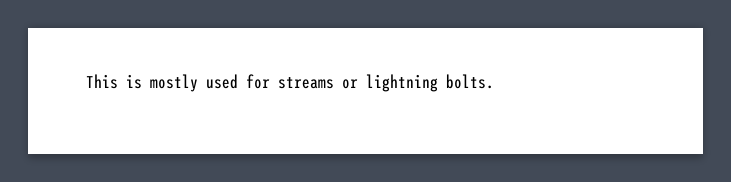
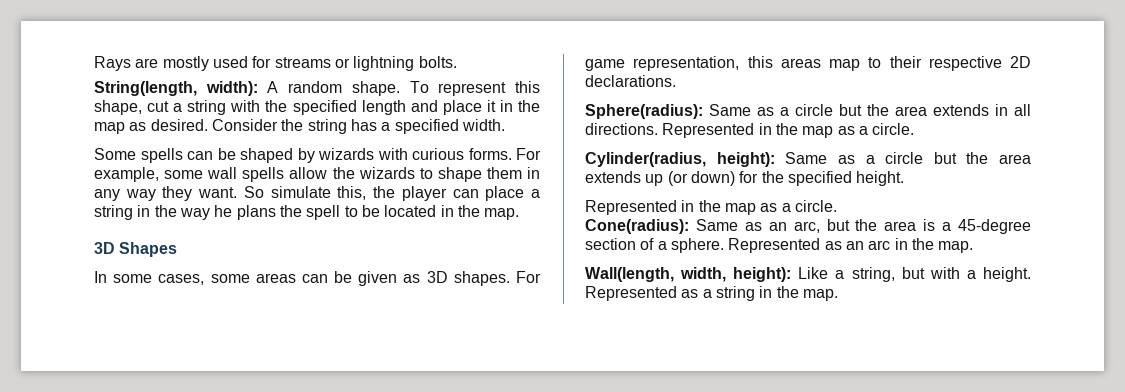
[86,74,142,89] This is -> [94,56,159,71] Rays are
(494, 81) none -> [94,81,540,96] [94,100,540,115] [94,119,505,134] [94,148,541,163] [94,167,541,182] [94,186,541,201] [94,205,520,220] [94,242,178,257] [94,271,541,286] [585,56,1031,71] [585,75,676,87] [585,104,1031,119] [585,123,915,138] [585,152,1031,167] [585,171,905,186] [585,200,837,215] [585,219,1031,234] [585,238,974,253] [585,267,1031,282] [585,286,838,301] // String(length, width): A random shape. To represent this shape, cut a string with the specified length and place it in the map as desired. Consider the string has a specified width. // Some spells can be shaped by wizards with curious forms. For example, some wall spells allow the wizards to shape them in any way they want. So simulate this, the player can place a string in the way he plans the spell to be located in the map. // 3D Shapes // In some cases, some areas can be given as 3D shapes. For game representation, this areas map to their respective 2D declarations. // Sphere(radius): Same as a circle but the area extends in all directions. Represented in the map as a circle. // Cylinder(radius, height): Same as a circle but the area extends up (or down) for the specified height. // Represented in the map as a circle. // Cone(radius): Same as an arc, but the area is a 45-degree section of a sphere. Represented as an arc in the map. // Wall(length, width, height): Like a string, but with a height. Represented as a string in the map.

